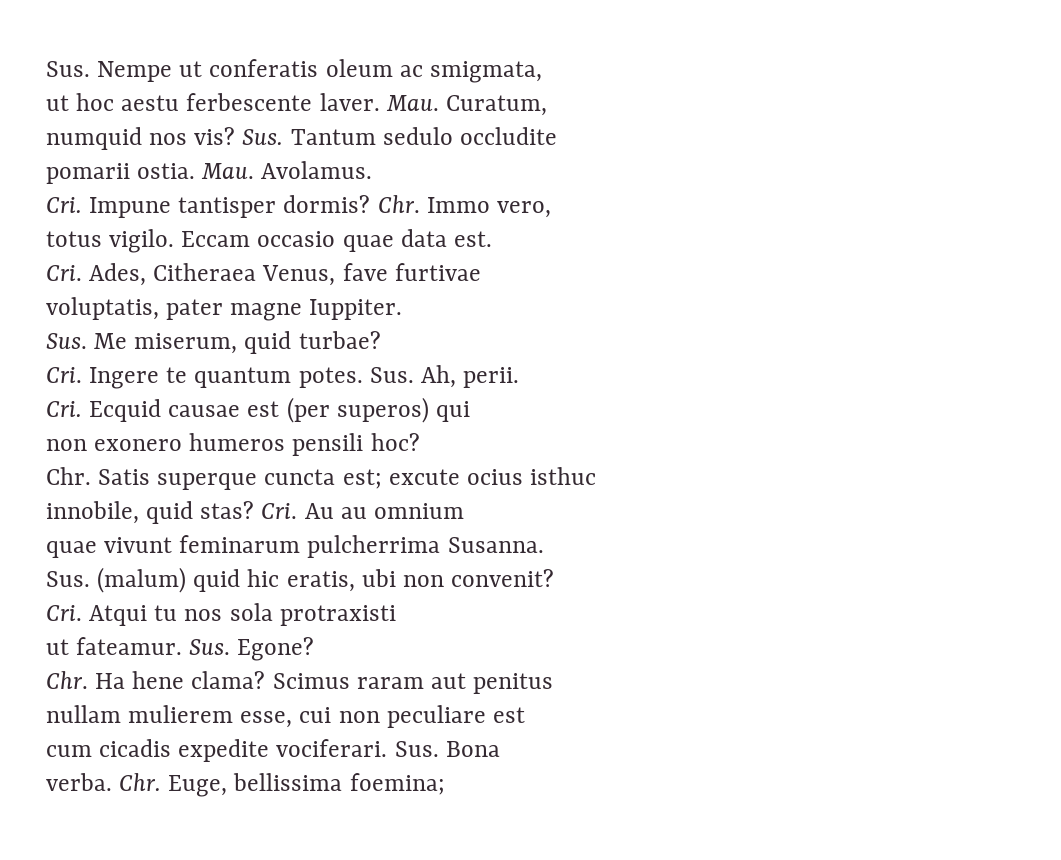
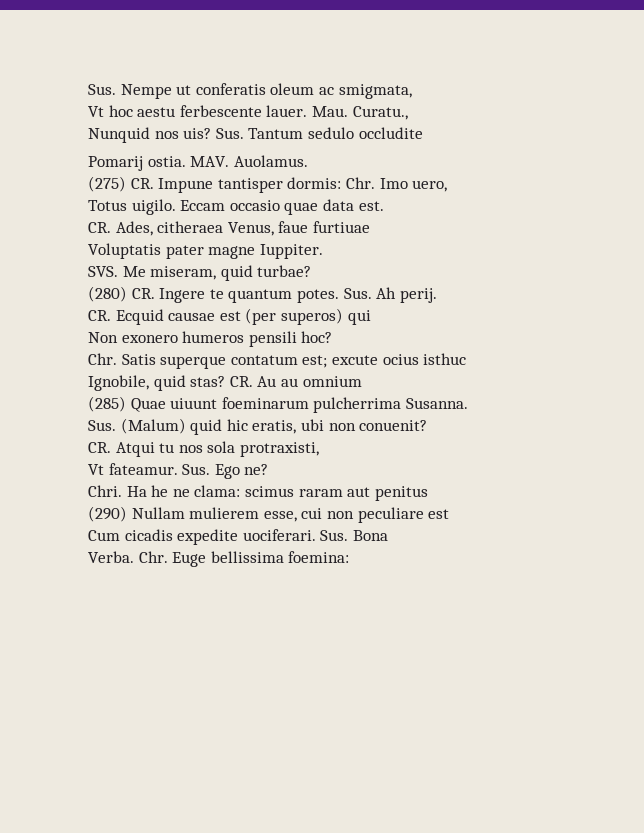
[46,95,69,111] ut -> [88,106,104,117] Vt
[319,93,547,116] [46,127,557,150] [46,161,373,184] [46,195,551,218] [46,229,175,253] laver. Mau. Curatum, // numquid nos vis? Sus. Tantum sedulo occludite // pomarii ostia. Mau. Avolamus. // Cri. Impune tantisper dormis? Chr. Immo vero, // totus vigilo. -> [266,105,408,120] [88,127,423,143] [88,155,308,171] [88,176,448,193] [88,199,176,215] lauer. Mau. Curatu., // Nunquid nos uis? Sus. Tantum sedulo occludite // Pomarij ostia. MAV. Auolamus. // (275) CR. Impune tantisper dormis: Chr. Imo uero, // Totus uigilo.
[46,263,481,286] [46,297,159,320] Cri. Ades, Citheraea Venus, fave furtivae // voluptatis, -> [88,221,370,236] [88,243,161,259] CR. Ades, citheraea Venus, faue furtiuae // Voluptatis
[46,333,238,354] Sus. Me miserum, -> [88,266,217,280] SVS. Me miseram,
[46,367,82,383] Cri. -> [88,286,155,302] (280) CR.
[420,365,520,388] [46,401,82,417] Ah, perii. // Cri. -> [376,287,437,303] [88,310,111,321] Ah perij. // CR.
[46,439,87,451] non -> [88,332,118,343] Non
[264,469,336,485] cuncta -> [230,355,298,365] contatum
[46,501,139,524] innobile, -> [88,375,149,391] Ignobile,
[261,503,298,519] Cri. -> [229,376,253,387] CR.
[46,535,301,558] quae vivunt feminarum -> [88,396,309,412] (285) Quae uiuunt foeminarum
[97,567,187,593] (malum) -> [120,418,186,434] (Malum)
[451,569,555,587] [46,605,82,621] convenit? // Cri. -> [359,420,428,431] [88,442,111,453] conuenit? // CR.
[279,605,396,626] [46,637,315,661] [46,671,350,689] protraxisti // ut fateamur. Sus. Egone? // Chr. Ha hene clama? Scimus -> [239,442,319,457] [88,463,269,479] [88,485,294,497] protraxisti, // Vt fateamur. Sus. Ego ne? // Chri. Ha he ne clama: scimus
[46,705,121,723] nullam -> [88,506,185,522] (290) Nullam
[46,745,92,757] cum -> [88,530,120,541] Cum
[276,739,388,757] vociferari. -> [242,529,316,541] uociferari.
[46,773,445,797] verba. Chr. Euge, bellissima foemina; -> [88,551,350,567] Verba. Chr. Euge bellissima foemina:

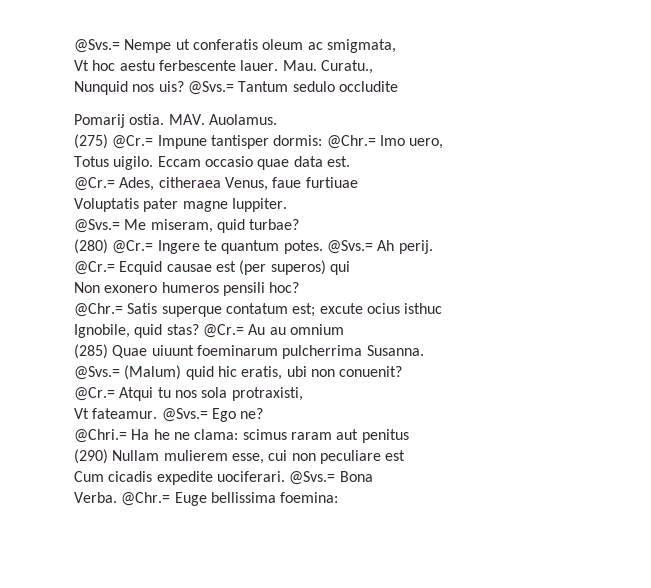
[88,84,116,95] Sus. -> [74,39,120,53] @Svs.=
[215,128,244,139] Sus. -> [187,81,234,95] @Svs.=
[130,178,154,189] CR. -> [112,135,154,149] @Cr.=
[345,177,375,189] Chr. -> [326,135,376,149] @Chr.=
[88,222,111,233] CR. -> [74,177,115,191] @Cr.=
[88,266,118,277] SVS. -> [74,219,120,233] @Svs.=
[131,288,155,299] CR. -> [112,240,154,254] @Cr.=
[343,288,372,299] Sus. -> [326,240,373,254] @Svs.=
[88,310,111,321] CR. -> [74,261,115,275] @Cr.=
[88,353,117,365] Chr. -> [74,303,123,317] @Chr.=
[229,376,253,387] CR. -> [202,324,244,338] @Cr.=
[88,420,116,431] Sus. -> [74,366,120,380] @Svs.=
[88,442,111,453] CR. -> [74,387,115,401] @Cr.=
[182,464,211,475] Sus. -> [161,408,208,422] @Svs.=
[88,485,122,497] Chri. -> [74,429,127,443] @Chri.=
[320,530,349,541] Sus. -> [289,471,336,485] @Svs.=
[138,551,168,563] Chr. -> [121,492,171,506] @Chr.=

